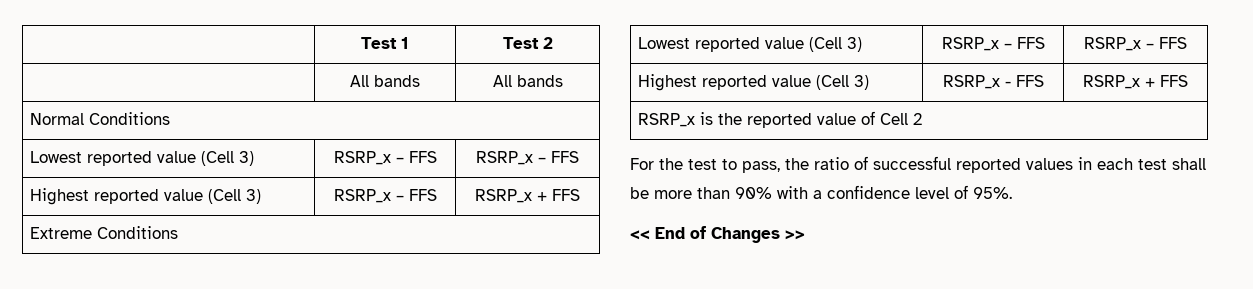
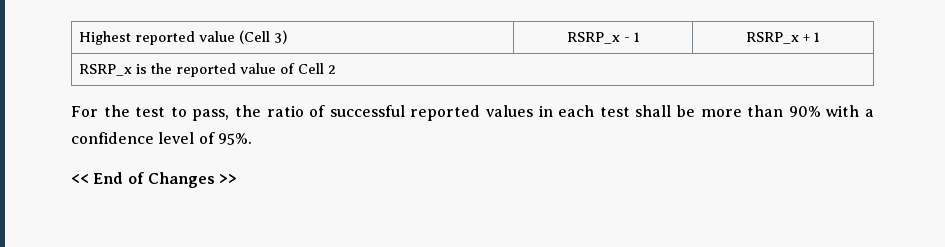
[361,37,409,49] [502,37,553,49] [350,75,420,87] [492,75,563,87] [29,112,170,125] [29,151,254,166] [333,151,437,165] [476,151,579,165] [29,188,261,205] [333,189,437,203] [475,189,580,203] [29,226,178,239] [637,37,862,52] [941,37,1045,51] [1084,37,1187,51] [637,74,869,91] [942,75,1044,89] [1083,75,1188,89] | Test 1 | Test 2 // | All bands | All bands // Normal Conditions // Lowest reported value (Cell 3) | RSRP_x – FFS | RSRP_x – FFS // Highest reported value (Cell 3) | RSRP_x – FFS | RSRP_x + FFS // Extreme Conditions // Lowest reported value (Cell 3) | RSRP_x – FFS | RSRP_x – FFS // Highest reported value (Cell 3) | RSRP_x - FFS | RSRP_x + FFS -> [79,30,288,45] [566,32,640,44] [746,32,820,44] Highest reported value (Cell 3) | RSRP_x - 1 | RSRP_x + 1

